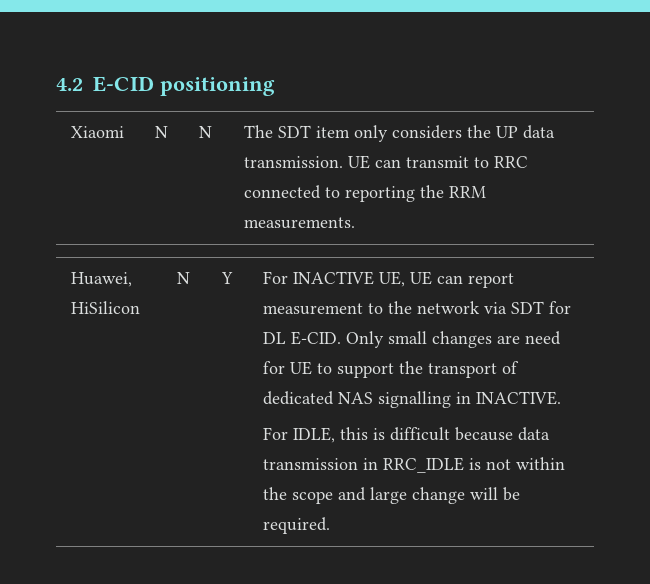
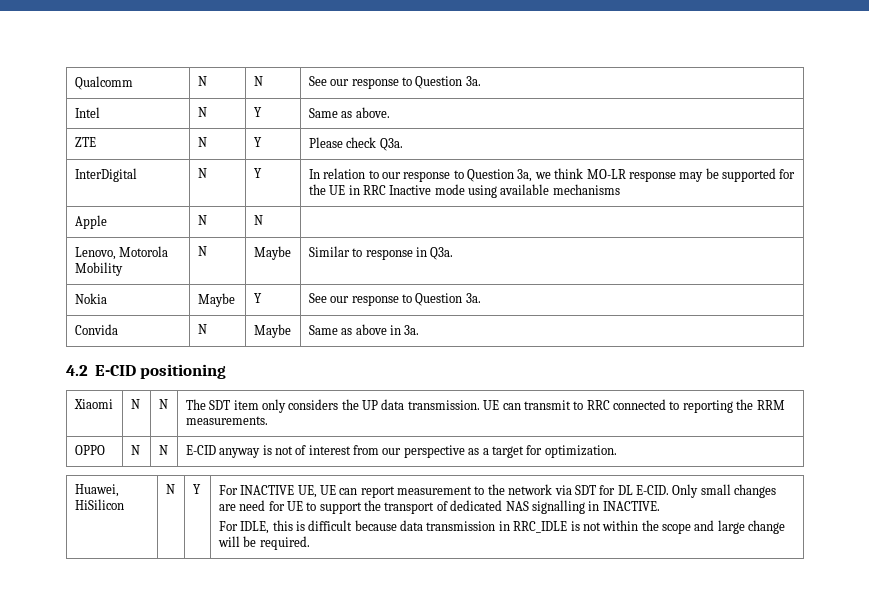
(56, 84) none -> [74,76,133,90] [197,76,207,86] [253,76,263,86] [308,76,481,89] [74,107,100,118] [197,107,207,117] [253,107,262,117] [308,107,390,118] [74,137,96,147] [197,137,207,147] [253,137,262,147] [308,137,403,151] [74,168,137,182] [197,168,207,178] [253,168,262,178] [308,168,796,182] [308,184,620,198] [74,215,107,229] [197,215,207,225] [253,215,263,225] [74,246,169,260] [74,262,123,276] [197,246,207,256] [253,246,291,260] [308,246,454,260] [74,293,107,304] [197,293,235,307] [253,293,262,303] [308,293,481,306] [74,324,118,335] [197,324,207,334] [253,324,291,338] [308,324,420,335] Qualcomm | N | N | See our response to Question 3a. // Intel | N | Y | Same as above. // ZTE | N | Y | Please check Q3a. // InterDigital | N | Y | In relation to our response to Question 3a, we think MO-LR response may be supported for the UE in RRC Inactive mode using available mechanisms // Apple | N | N | // Lenovo, Motorola Mobility | N | Maybe | Similar to response in Q3a. // Nokia | Maybe | Y | See our response to Question 3a. // Convida | N | Maybe | Same as above in 3a. //
(356, 223) none -> [74,445,105,455] [130,445,140,455] [158,445,168,455] [185,445,617,458] // OPPO | N | N | E-CID anyway is not of interest from our perspective as a target for optimization.

